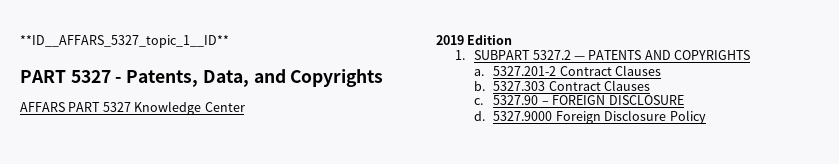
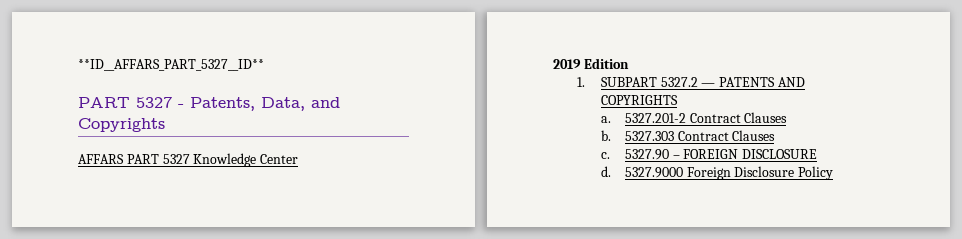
[20,35,229,48] **ID__AFFARS_5327_topic_1__ID** -> [78,59,264,71] **ID__AFFARS_PART_5327__ID**

